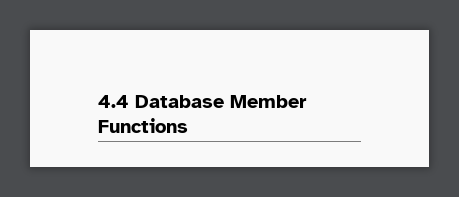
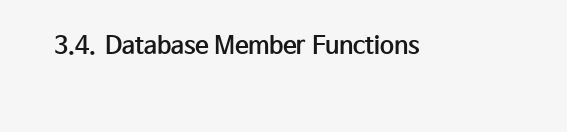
[98,95,129,108] 4.4 -> [54,35,96,55] 3.4.

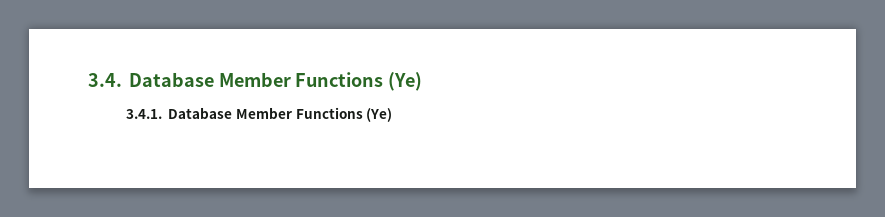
(420, 45) none -> [388,72,423,91] [125,107,393,122] (Ye) // 3.4.1. Database Member Functions (Ye)

